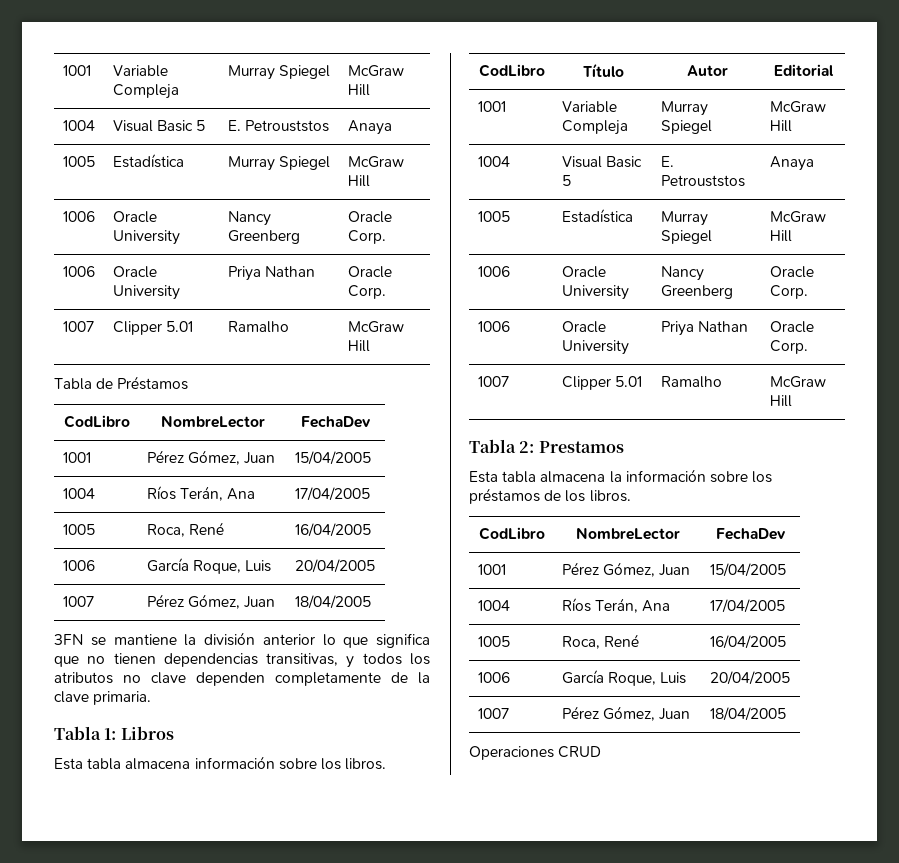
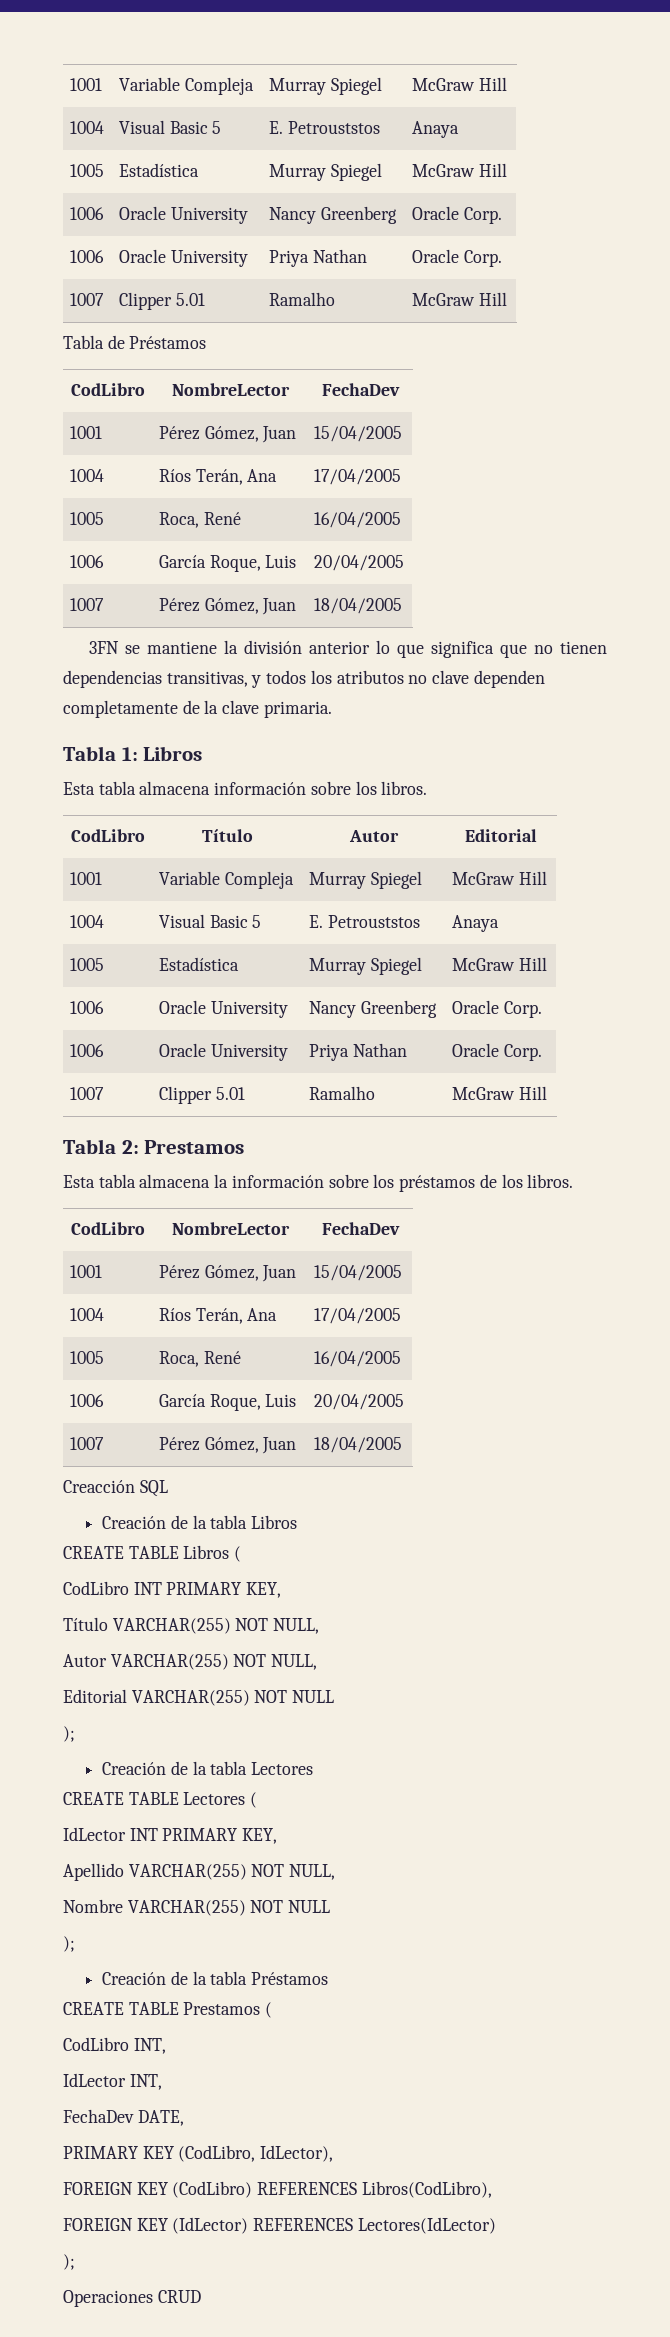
(786, 714) none -> [63,1480,168,1497] [102,1515,298,1529] [63,1545,242,1562] [63,1581,282,1598] [63,1617,320,1634] [63,1654,318,1670] [63,1689,335,1706] [63,1726,75,1742] [102,1761,314,1775] [63,1792,258,1808] [63,1827,278,1844] [63,1863,336,1881] [63,1899,331,1916] [63,1936,75,1952] [102,1971,329,1985] [63,2002,273,2018] [63,2037,166,2054] [63,2073,162,2090] [63,2109,184,2126] [63,2145,334,2162] [63,2181,492,2198] [63,2217,496,2234] [63,2254,75,2270] // Creacción SQL // Creación de la tabla Libros // CREATE TABLE Libros ( // CodLibro INT PRIMARY KEY, // Título VARCHAR(255) NOT NULL, // Autor VARCHAR(255) NOT NULL, // Editorial VARCHAR(255) NOT NULL // ); // Creación de la tabla Lectores // CREATE TABLE Lectores ( // IdLector INT PRIMARY KEY, // Apellido VARCHAR(255) NOT NULL, // Nombre VARCHAR(255) NOT NULL // ); // Creación de la tabla Préstamos // CREATE TABLE Prestamos ( // CodLibro INT, // IdLector INT, // FechaDev DATE, // PRIMARY KEY (CodLibro, IdLector), // FOREIGN KEY (CodLibro) REFERENCES Libros(CodLibro), // FOREIGN KEY (IdLector) REFERENCES Lectores(IdLector) // );

